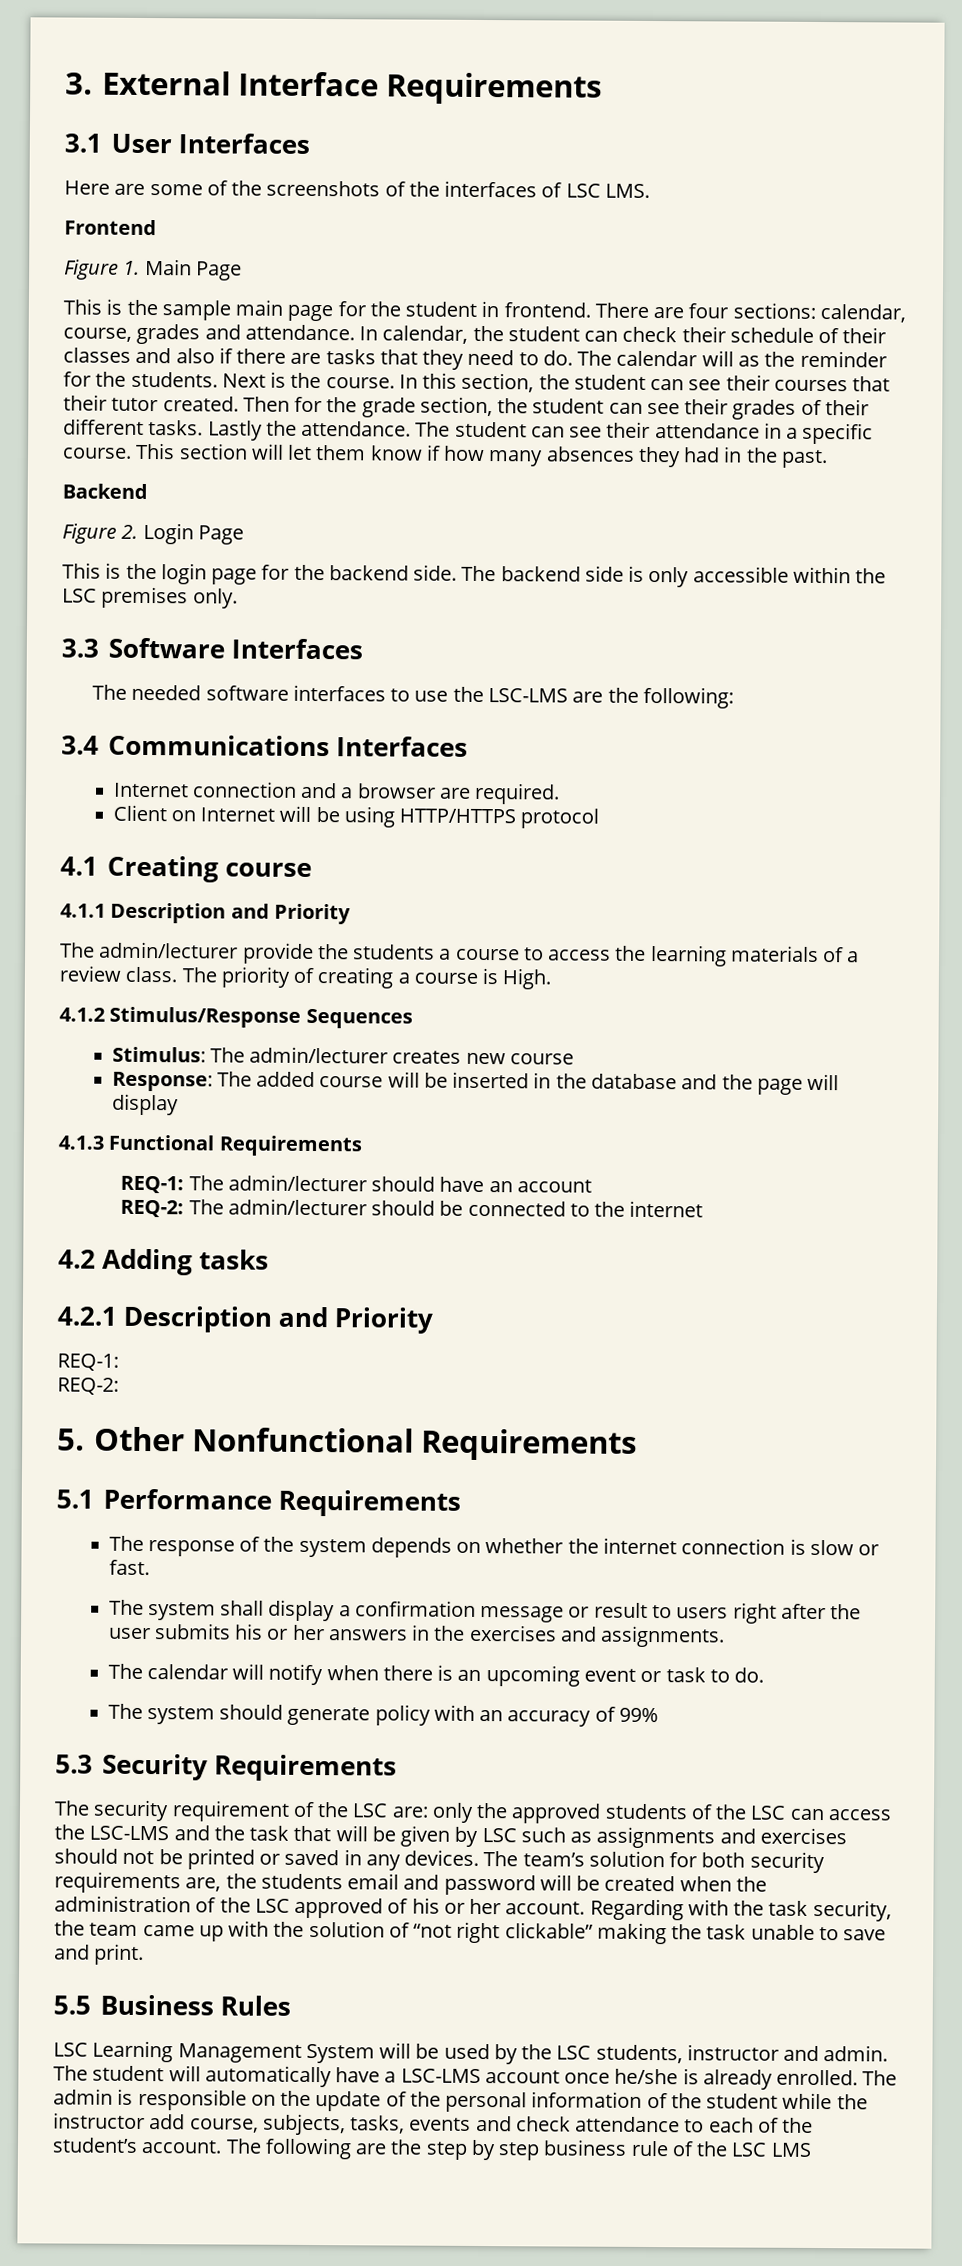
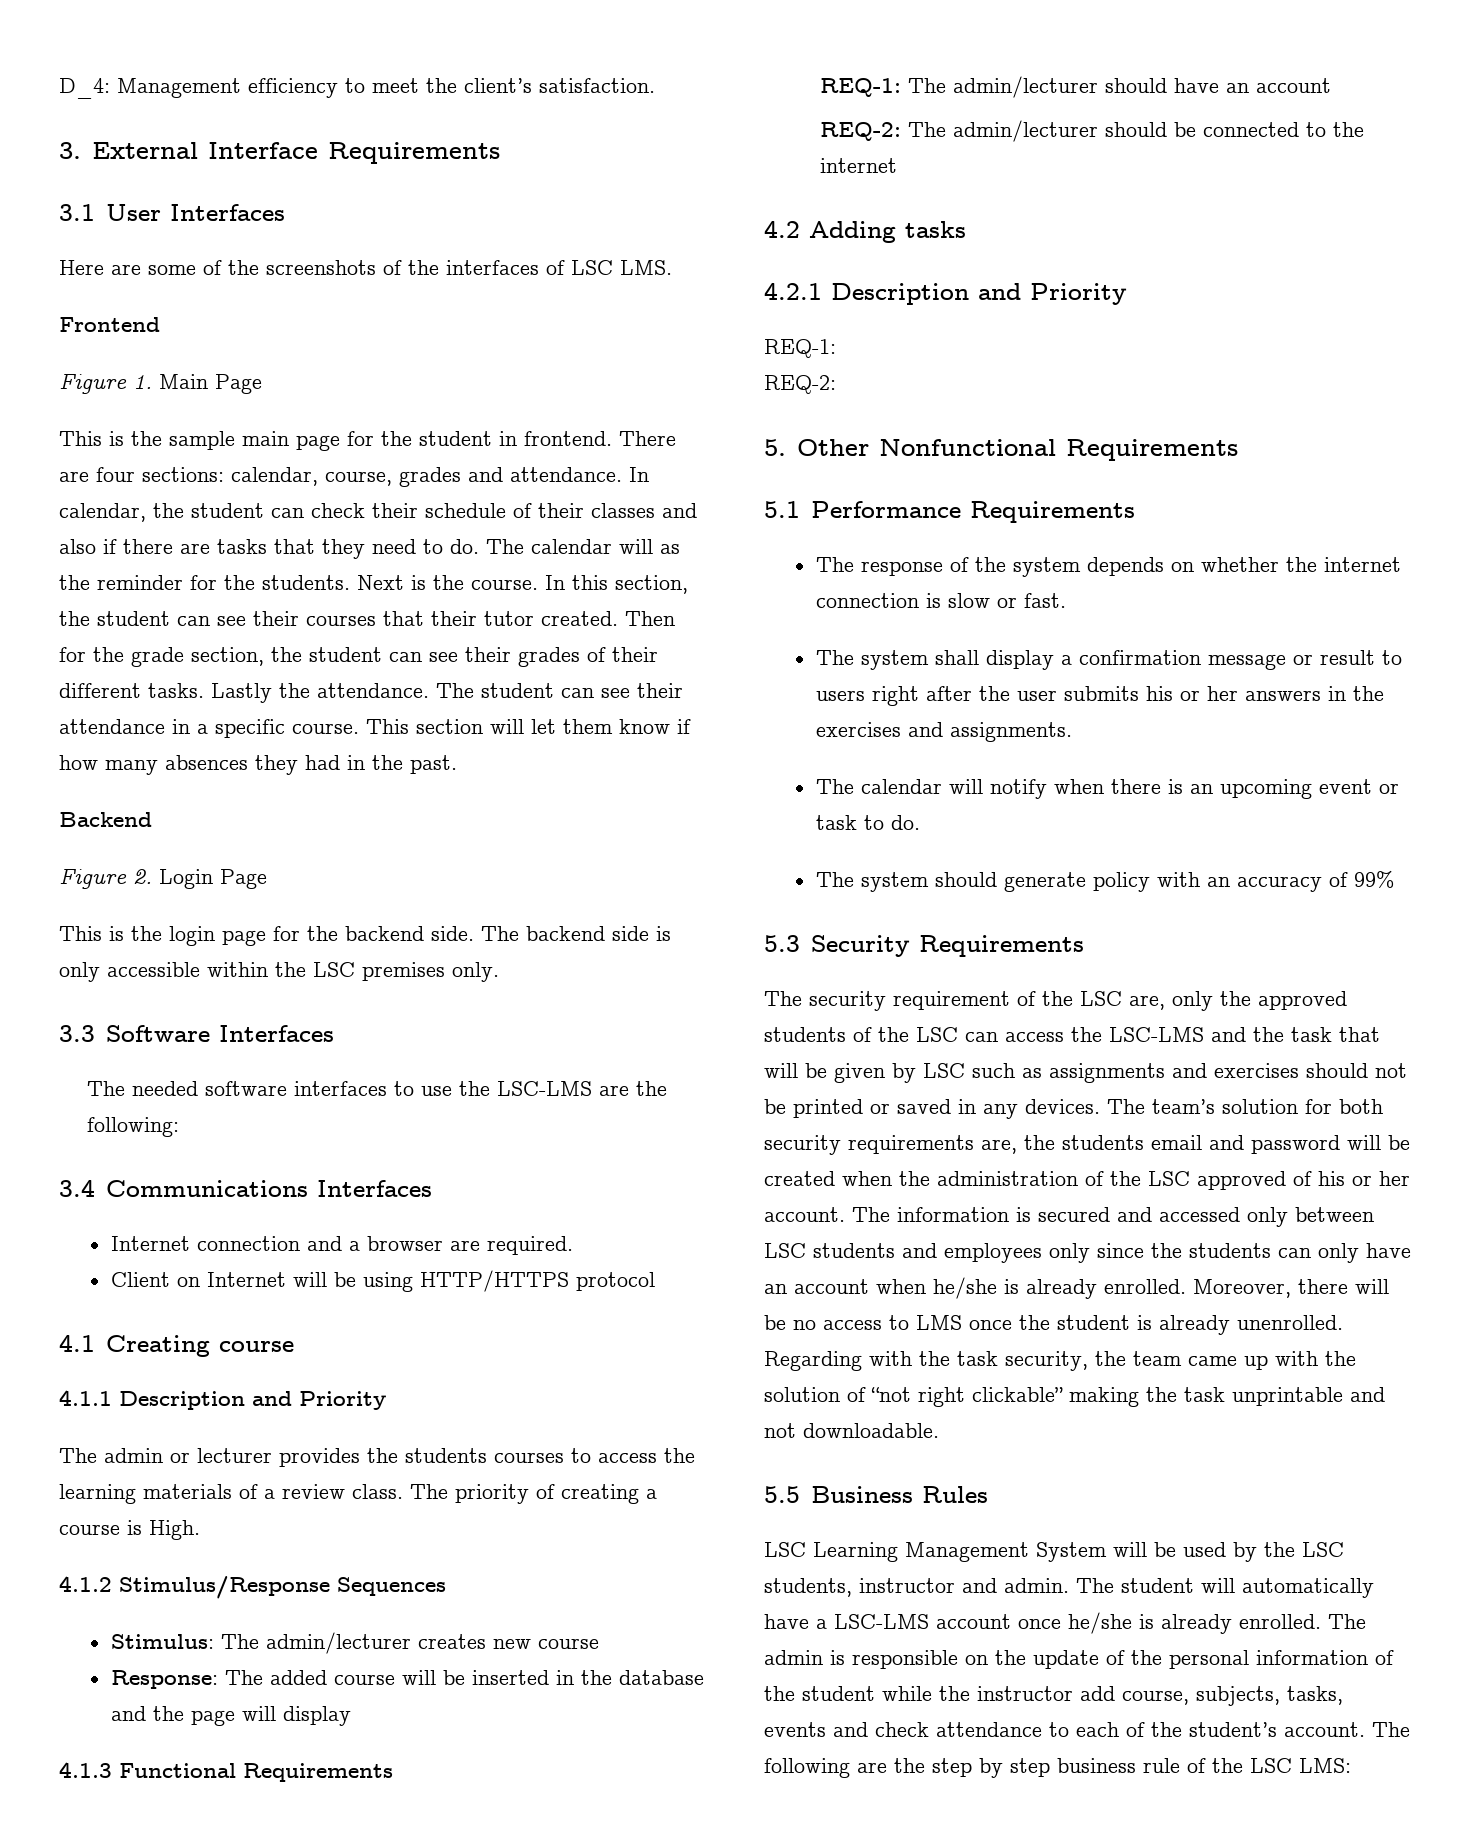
(65, 83) none -> [59,78,655,99] D_4: Management efficiency to meet the client’s satisfaction. //
[99,941,520,965] admin/lecturer provide the students a course -> [104,1448,564,1467] admin or lecturer provides the students courses
[391,1806,429,1818] are: -> [1129,995,1165,1010] are,
(586, 1908) none -> [852,1207,1374,1227] [764,1243,1411,1263] [764,1277,1389,1299] [764,1315,1343,1335] The information is secured and accessed only between LSC students and employees only since the students can only have an account when he/she is already enrolled. Moreover, there will be no access to LMS once the student is already unenrolled.
[750,1924,887,1941] [54,1943,145,1966] unable to save and print. -> [1232,1387,1385,1406] [764,1423,939,1438] unprintable and not downloadable.
[770,2142,812,2157] LMS -> [1299,1758,1351,1773] LMS:

